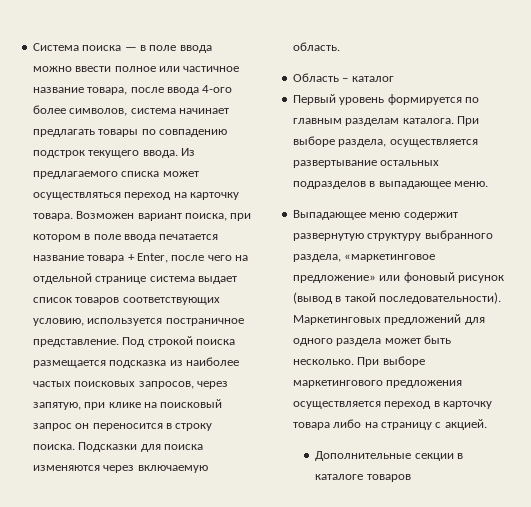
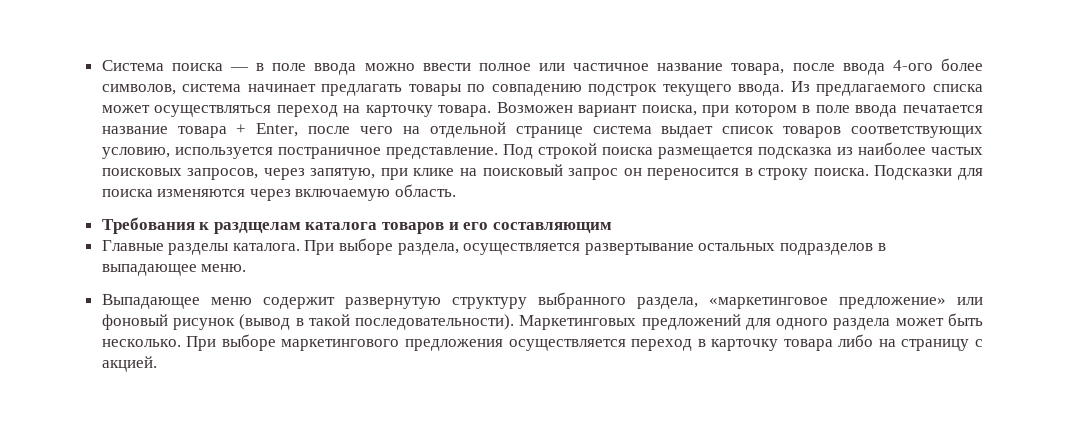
[292,73,394,82] [292,94,479,105] [292,118,400,126] Область – каталог // Первый уровень формируется по главным разделам -> [101,217,612,234] [101,240,230,255] Требования к раздщелам каталога товаров и его составляющим // Главные разделы
[315,451,463,461] [315,474,411,482] // Дополнительные секции в каталоге товаров -> (157, 364) none

